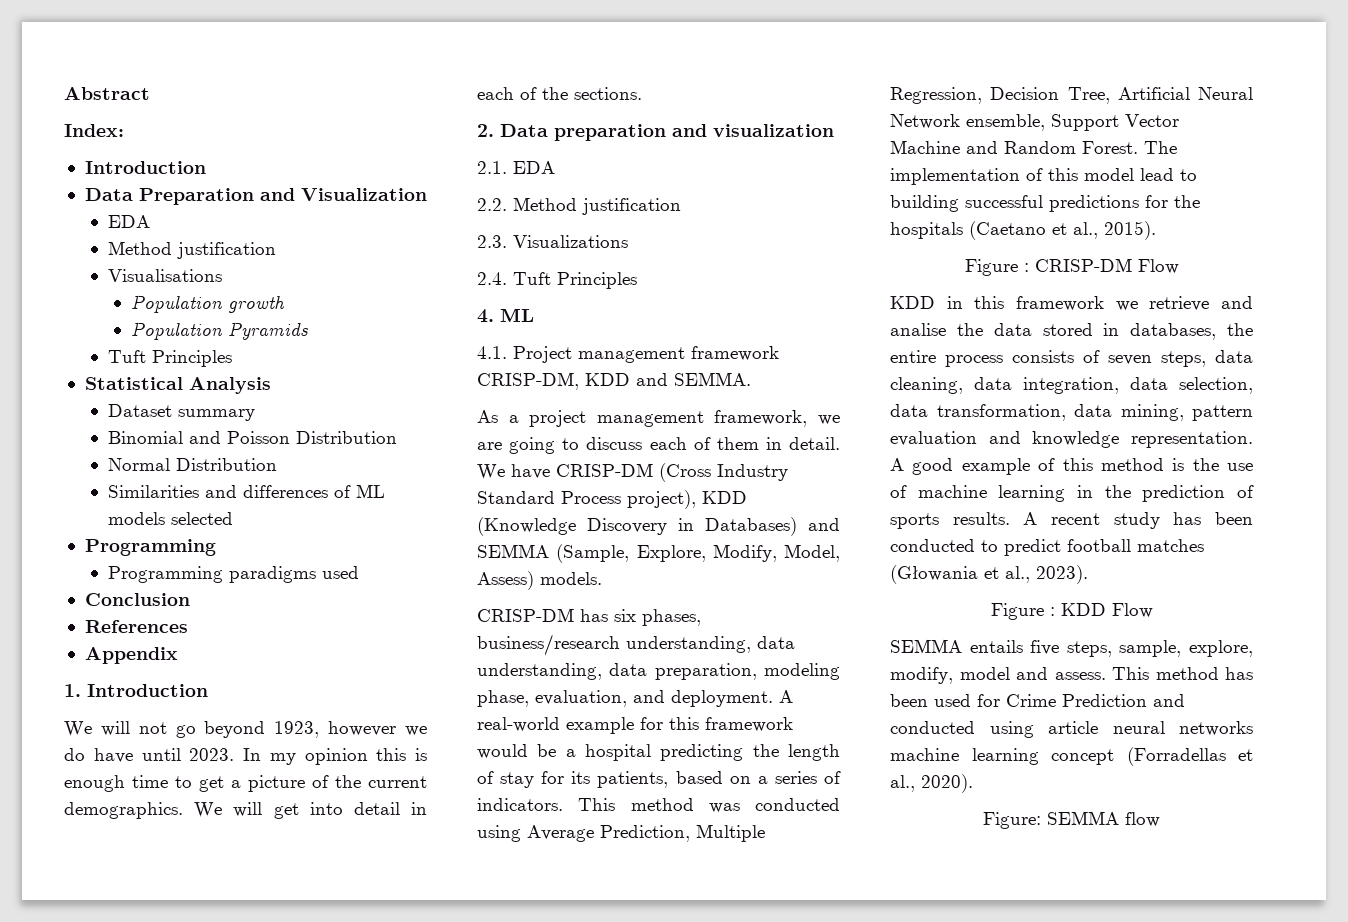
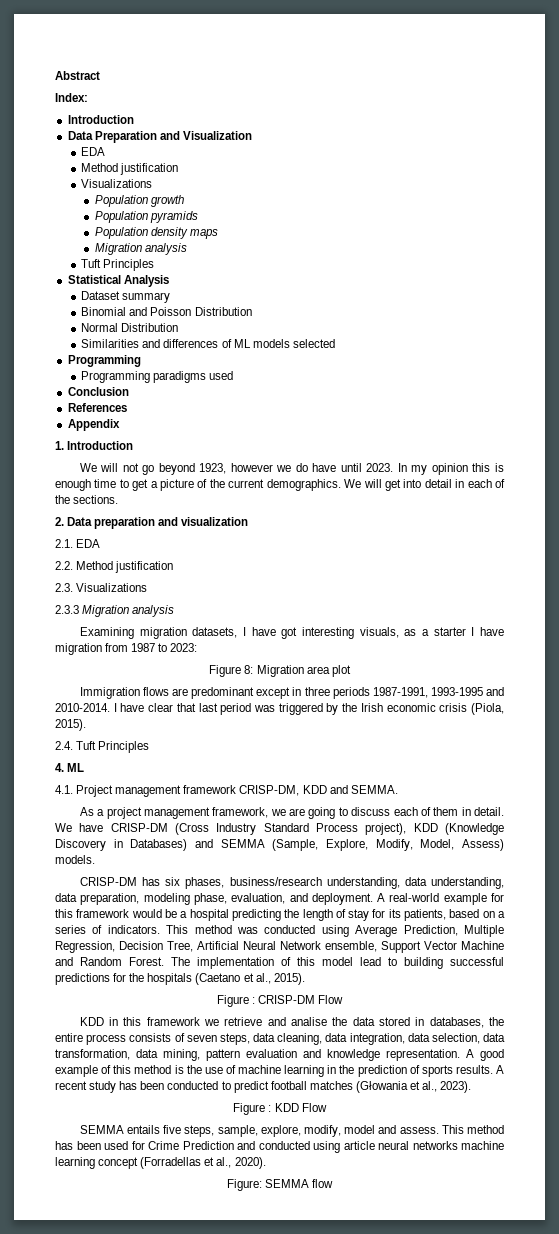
[107,269,222,282] Visualisations -> [81,179,153,188] Visualizations
[227,322,308,340] Pyramids -> [149,211,198,223] [94,227,218,239] [94,243,187,255] pyramids // Population density maps // Migration analysis
(628, 241) none -> [55,605,175,617] [79,627,504,639] [55,643,198,655] [209,665,351,677] [79,687,505,699] [55,703,505,715] [55,719,86,731] // 2.3.3 Migration analysis // Examining migration datasets, I have got interesting visuals, as a starter I have migration from 1987 to 2023: // Figure 8: Migration area plot // Immigration flows are predominant except in three periods 1987-1991, 1993-1995 and 2010-2014. I have clear that last period was triggered by the Irish economic crisis (Piola, 2015).

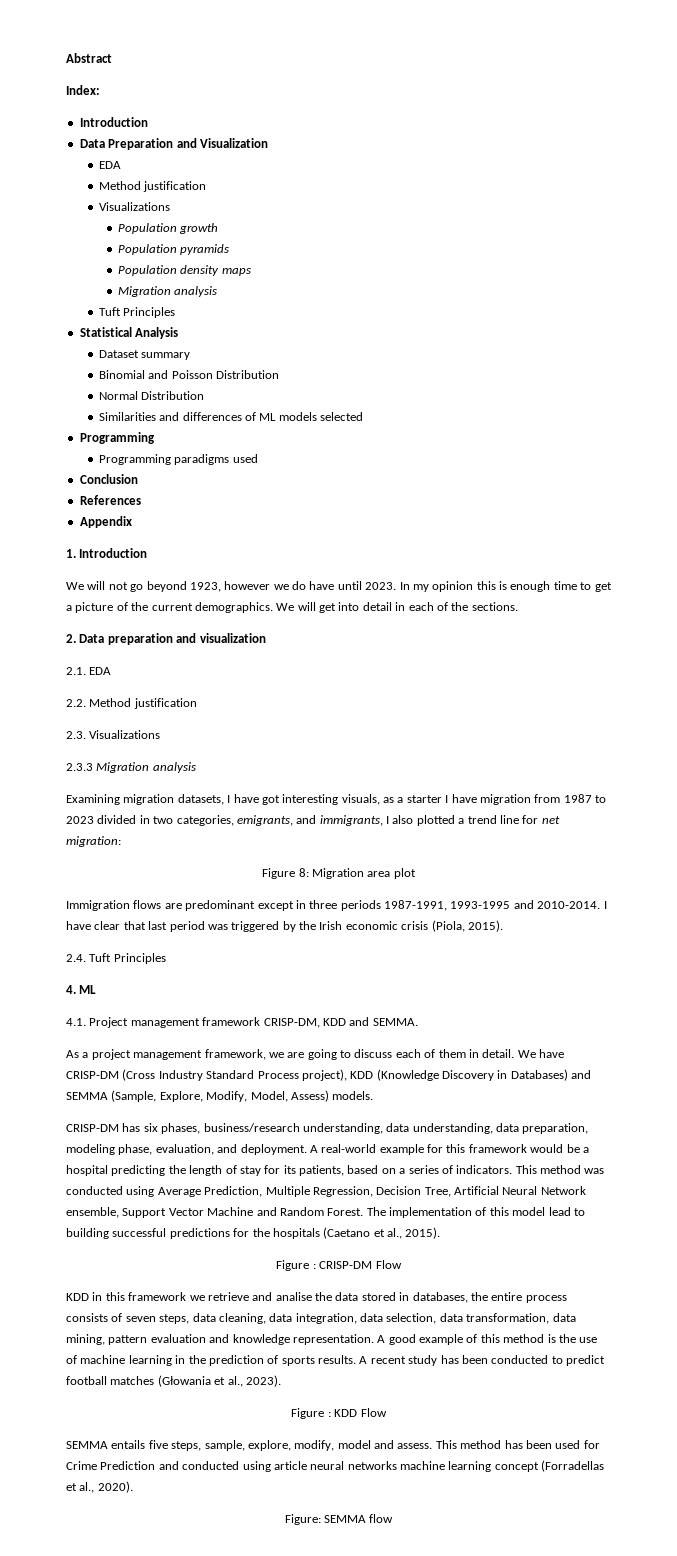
[170,643,198,652] 2023: -> [66,815,560,826] [66,836,121,847] 2023 divided in two categories, emigrants, and immigrants, I also plotted a trend line for net migration:

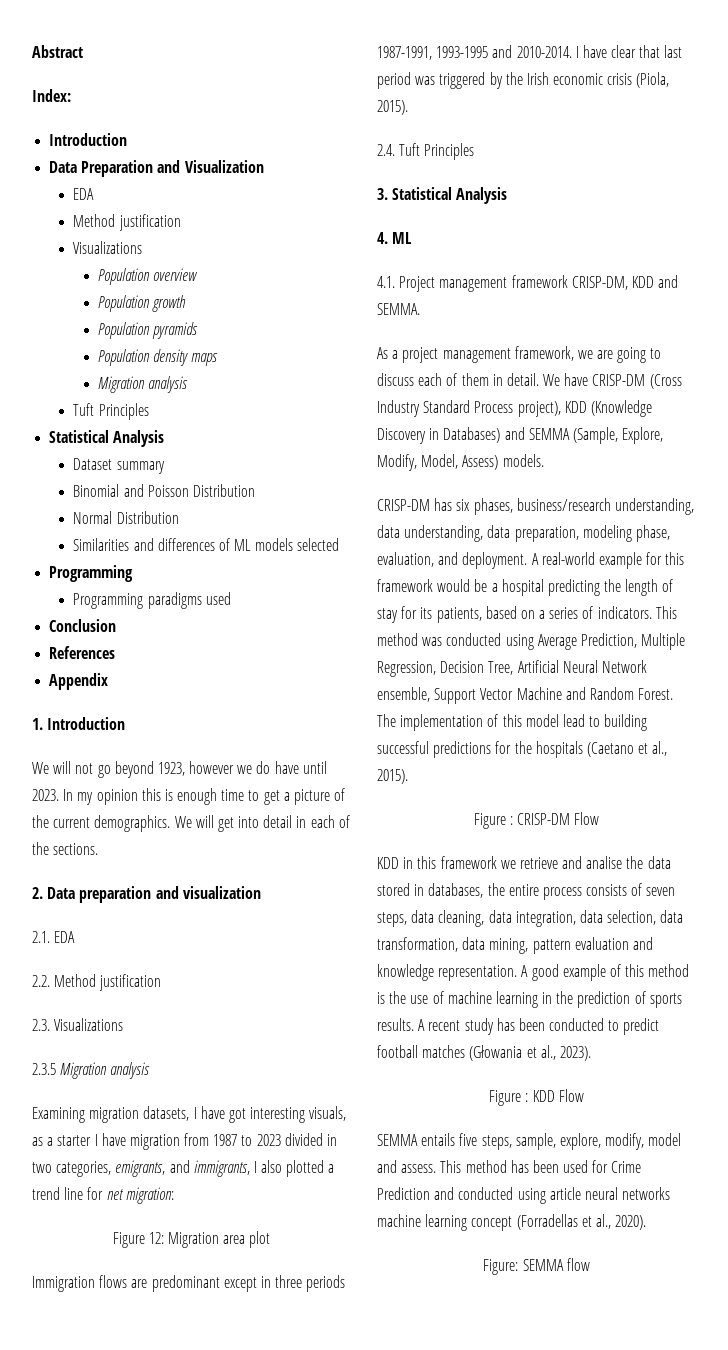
(170, 206) none -> [97,268,198,285] // Population overview
[66,763,93,771] 2.3.3 -> [32,1063,56,1075] 2.3.5
[298,868,309,877] 8: -> [148,1232,164,1244] 12:
(166, 958) none -> [377,187,508,204] // 3. Statistical Analysis

